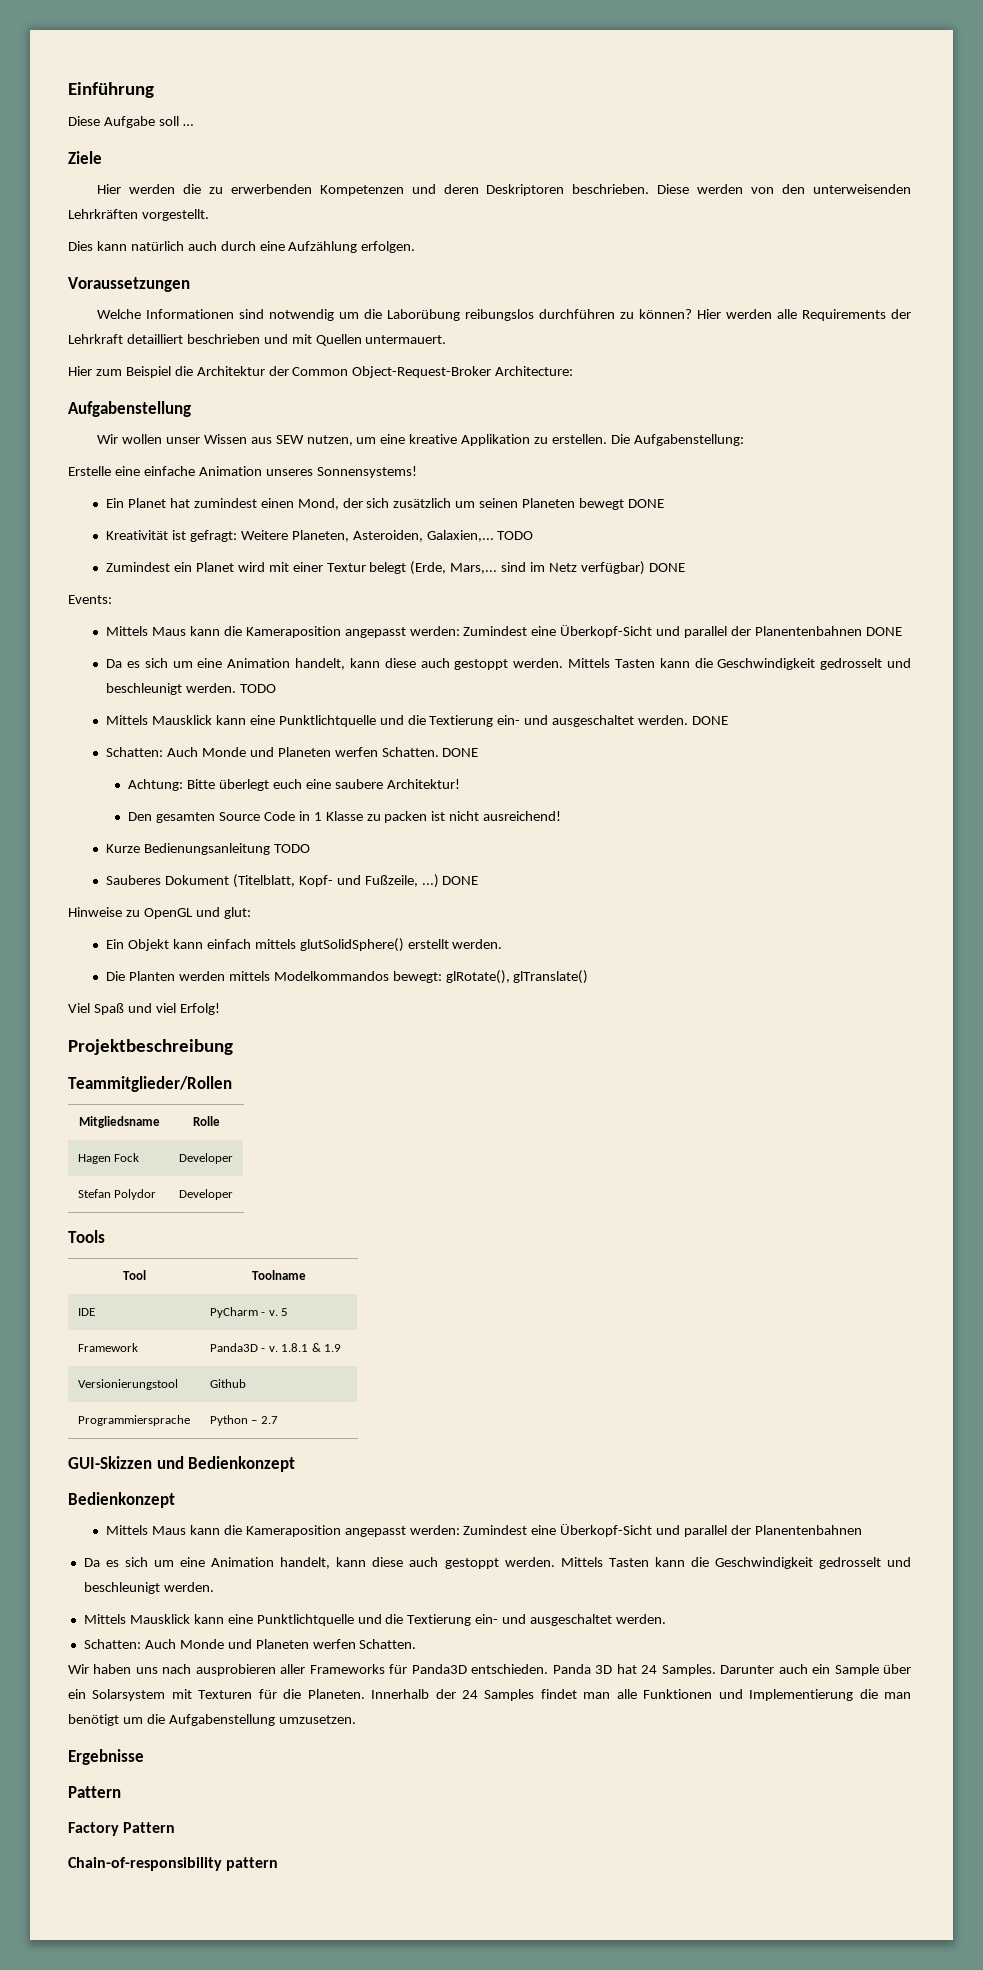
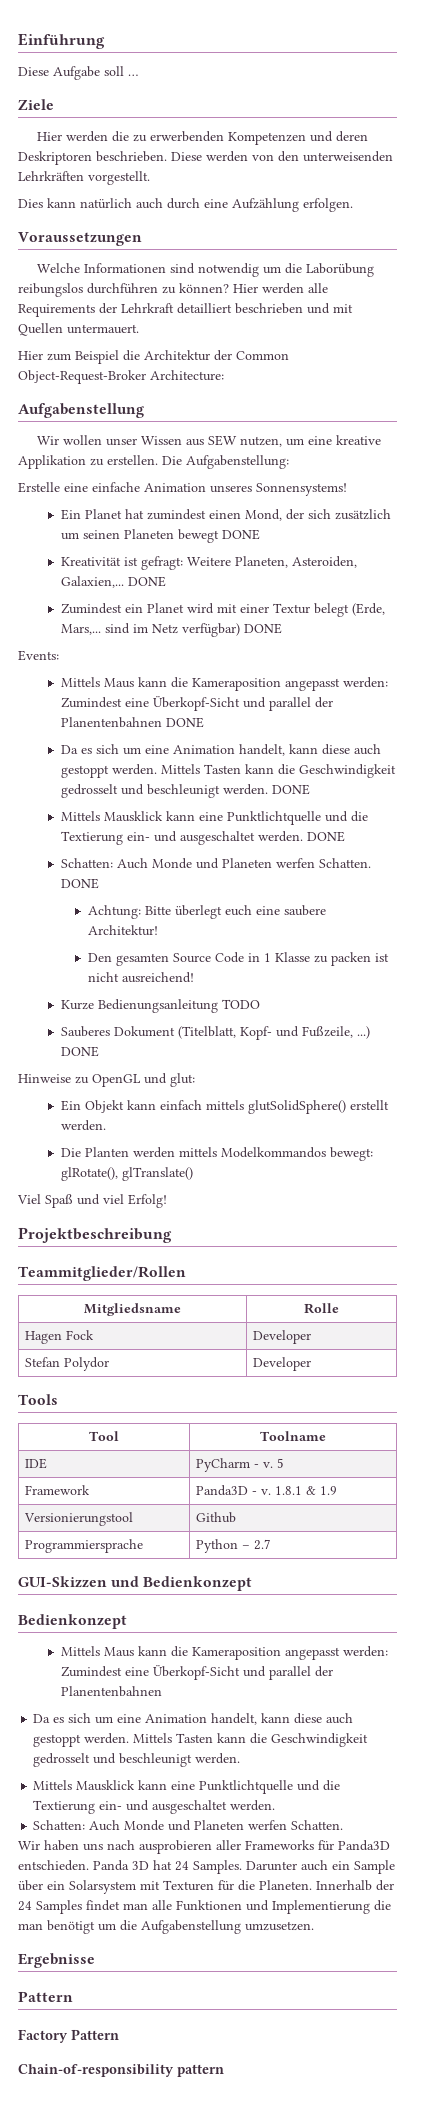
[497,531,534,540] TODO -> [127,576,166,587] DONE
[239,684,276,693] TODO -> [271,784,310,795] DONE

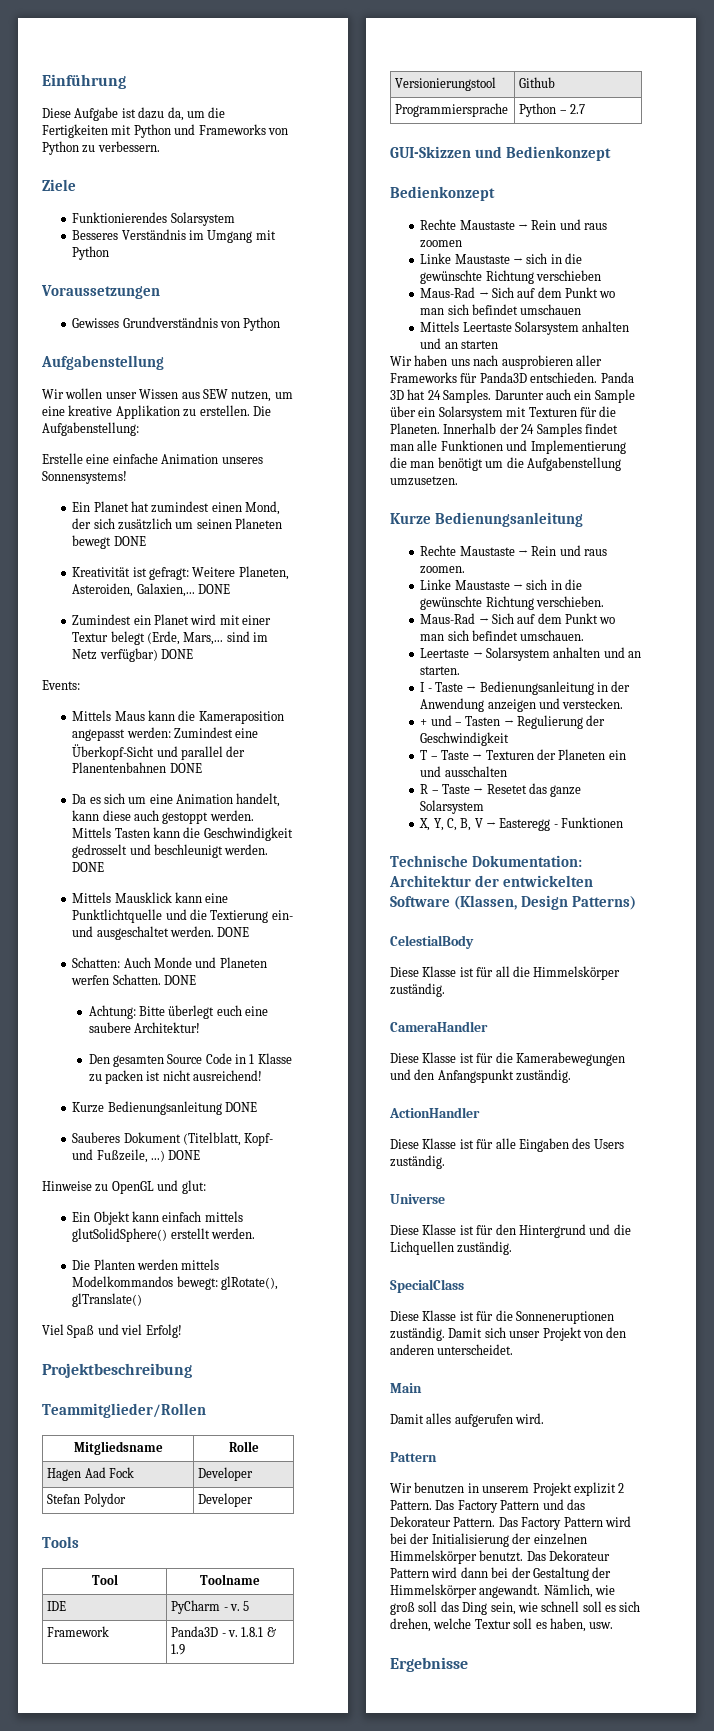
[104,66,138,76] [18,99,54,110] [37,131,369,145] [18,151,393,165] [18,171,150,185] [18,198,353,212] [18,232,142,246] [37,263,375,277] [18,283,328,297] [18,303,353,317] [18,323,139,336] [18,350,289,364] [18,370,224,384] soll … // Ziele // Hier werden die zu erwerbenden Kompetenzen und deren Deskriptoren beschrieben. Diese werden von den unterweisenden Lehrkräften vorgestellt. // Dies kann natürlich auch durch eine Aufzählung erfolgen. // Voraussetzungen // Welche Informationen sind notwendig um die Laborübung reibungslos durchführen zu können? Hier werden alle Requirements der Lehrkraft detailliert beschrieben und mit Quellen untermauert. // Hier zum Beispiel die Architektur der Common Object-Request-Broker Architecture: -> [121,107,226,121] [42,124,288,138] [42,141,160,155] [42,179,76,191] [72,212,235,226] [72,229,276,243] [72,246,110,260] [41,285,160,299] [72,317,281,331] ist dazu da, um die Fertigkeiten mit Python und Frameworks von Python zu verbessern. // Ziele // Funktionierendes Solarsystem // Besseres Verständnis im Umgang mit Python // Voraussetzungen // Gewisses Grundverständnis von Python
[221,999,260,1009] TODO -> [224,1102,257,1112] DONE
(63, 1337) none -> [84,1467,106,1478] Aad
[60,1646,388,1660] [60,1665,333,1680] [60,1686,162,1697] [33,1713,354,1725] [33,1733,369,1747] [33,1753,241,1767] [33,1780,341,1794] [33,1800,276,1814] [33,1820,344,1831] Mittels Maus kann die Kameraposition angepasst werden: Zumindest eine Überkopf-Sicht und parallel der Planentenbahnen // Da es sich um eine Animation handelt, kann diese auch gestoppt werden. Mittels Tasten kann die Geschwindigkeit gedrosselt und beschleunigt werden. // Mittels Mausklick kann eine Punktlichtquelle und die Textierung ein- und ausgeschaltet werden. // Schatten: Auch Monde und Planeten werfen Schatten. -> [420,219,608,230] [420,240,463,248] [420,253,583,264] [420,270,601,284] [420,287,616,298] [420,304,582,315] [420,321,630,335] [420,338,498,349] Rechte Maustaste → Rein und raus zoomen // Linke Maustaste → sich in die gewünschte Richtung verschieben // Maus-Rad → Sich auf dem Punkt wo man sich befindet umschauen // Mittels Leertaste Solarsystem anhalten und an starten
[18,1953,95,1968] [18,1991,73,2002] [18,2029,119,2043] [18,2064,224,2077] Ergebnisse // Pattern // Factory Pattern // Chain-of-responsibility pattern -> [390,512,583,527] [420,545,608,556] [420,566,466,574] [420,579,583,590] [420,596,604,610] [420,613,616,624] [420,630,585,641] [420,647,642,661] [420,666,461,675] [420,681,631,695] [420,698,624,712] [420,715,606,729] [420,732,510,746] [420,749,626,760] [420,766,507,777] [420,783,582,797] [420,800,485,814] [419,817,624,831] [390,855,582,867] [389,875,593,887] [390,895,636,910] [390,935,474,949] [390,966,621,980] [390,983,445,997] [390,1021,488,1032] [390,1052,625,1066] [390,1069,572,1083] [389,1107,480,1118] [390,1138,624,1152] [390,1155,445,1169] [390,1194,445,1204] [390,1224,631,1238] [390,1241,513,1255] [390,1279,464,1293] [390,1310,614,1324] [390,1327,627,1341] [390,1344,514,1355] [390,1383,422,1393] [390,1413,545,1427] [390,1452,437,1462] [390,1482,625,1496] [390,1499,585,1513] [390,1516,631,1530] [390,1533,587,1547] [390,1550,611,1564] [390,1567,612,1581] [390,1584,616,1598] [390,1601,641,1615] [390,1618,614,1632] [390,1657,468,1672] Kurze Bedienungsanleitung // Rechte Maustaste → Rein und raus zoomen. // Linke Maustaste → sich in die gewünschte Richtung verschieben. // Maus-Rad → Sich auf dem Punkt wo man sich befindet umschauen. // Leertaste → Solarsystem anhalten und an starten. // I - Taste → Bedienungsanleitung in der Anwendung anzeigen und verstecken. // + und – Tasten → Regulierung der Geschwindigkeit // T – Taste → Texturen der Planeten ein und ausschalten // R – Taste → Resetet das ganze Solarsystem // X, Y, C, B, V → Easteregg - Funktionen // Technische Dokumentation: Architektur der entwickelten Software (Klassen, Design Patterns) // CelestialBody // Diese Klasse ist für all die Himmelskörper zuständig. // CameraHandler // Diese Klasse ist für die Kamerabewegungen und den Anfangspunkt zuständig. // ActionHandler // Diese Klasse ist für alle Eingaben des Users zuständig. // Universe // Diese Klasse ist für den Hintergrund und die Lichquellen zuständig. // SpecialClass // Diese Klasse ist für die Sonneneruptionen zuständig. Damit sich unser Projekt von den anderen unterscheidet. // Main // Damit alles aufgerufen wird. // Pattern // Wir benutzen in unserem Projekt explizit 2 Pattern. Das Factory Pattern und das Dekorateur Pattern. Das Factory Pattern wird bei der Initialisierung der einzelnen Himmelskörper benutzt. Das Dekorateur Pattern wird dann bei der Gestaltung der Himmelskörper angewandt. Nämlich, wie groß soll das Ding sein, wie schnell soll es sich drehen, welche Textur soll es haben, usw. // Ergebnisse

